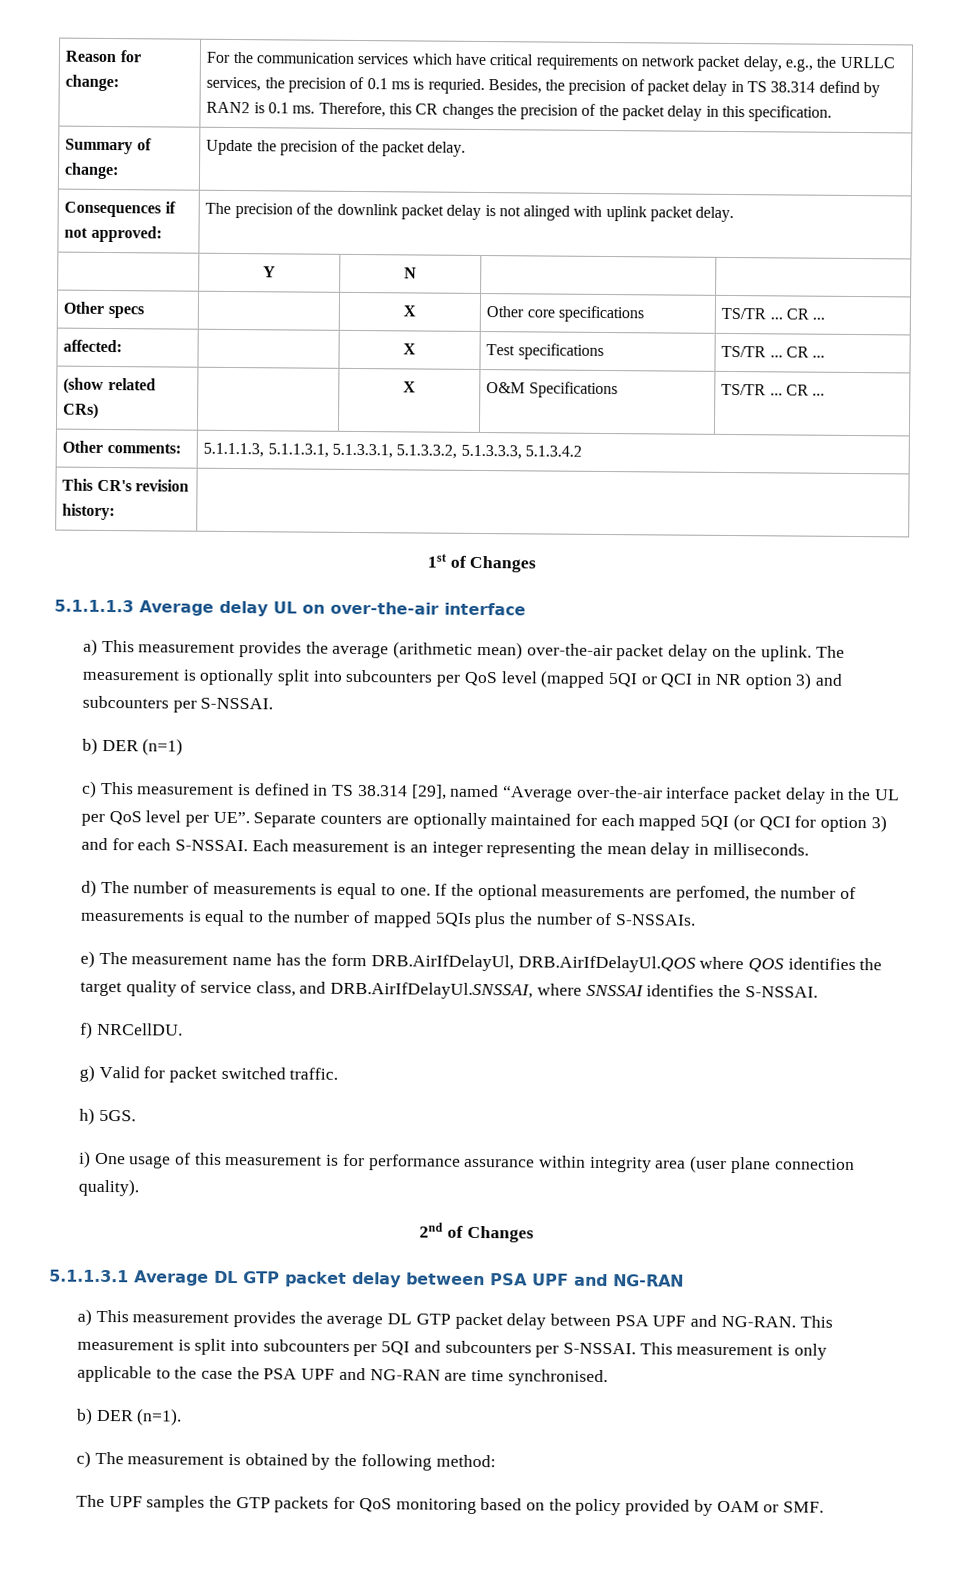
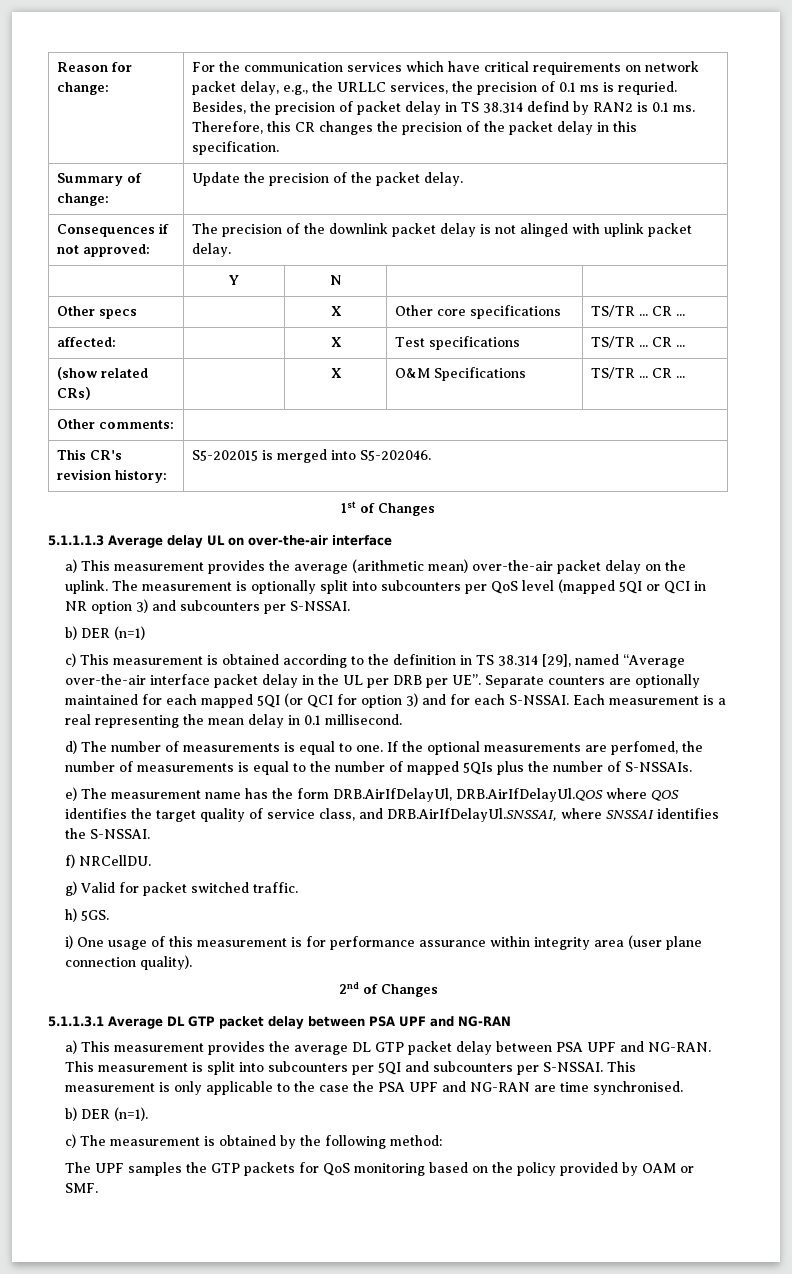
[203,442,582,460] 5.1.1.1.3, 5.1.1.3.1, 5.1.3.3.1, 5.1.3.3.2, 5.1.3.3.3, 5.1.3.4.2 -> (175, 424) none
(116, 512) none -> [192,449,432,463] S5-202015 is merged into S5-202046.
[254,783,310,796] defined -> [221,654,456,668] obtained according to the definition
[108,810,182,826] QoS level -> [392,675,422,685] DRB
[409,841,483,858] an integer -> [717,698,726,705] [64,714,91,725] a real
[712,842,809,856] milliseconds. -> [303,714,402,725] 0.1 millisecond.

